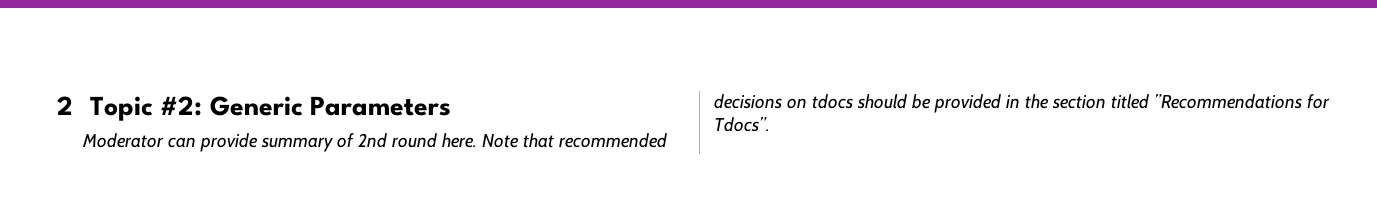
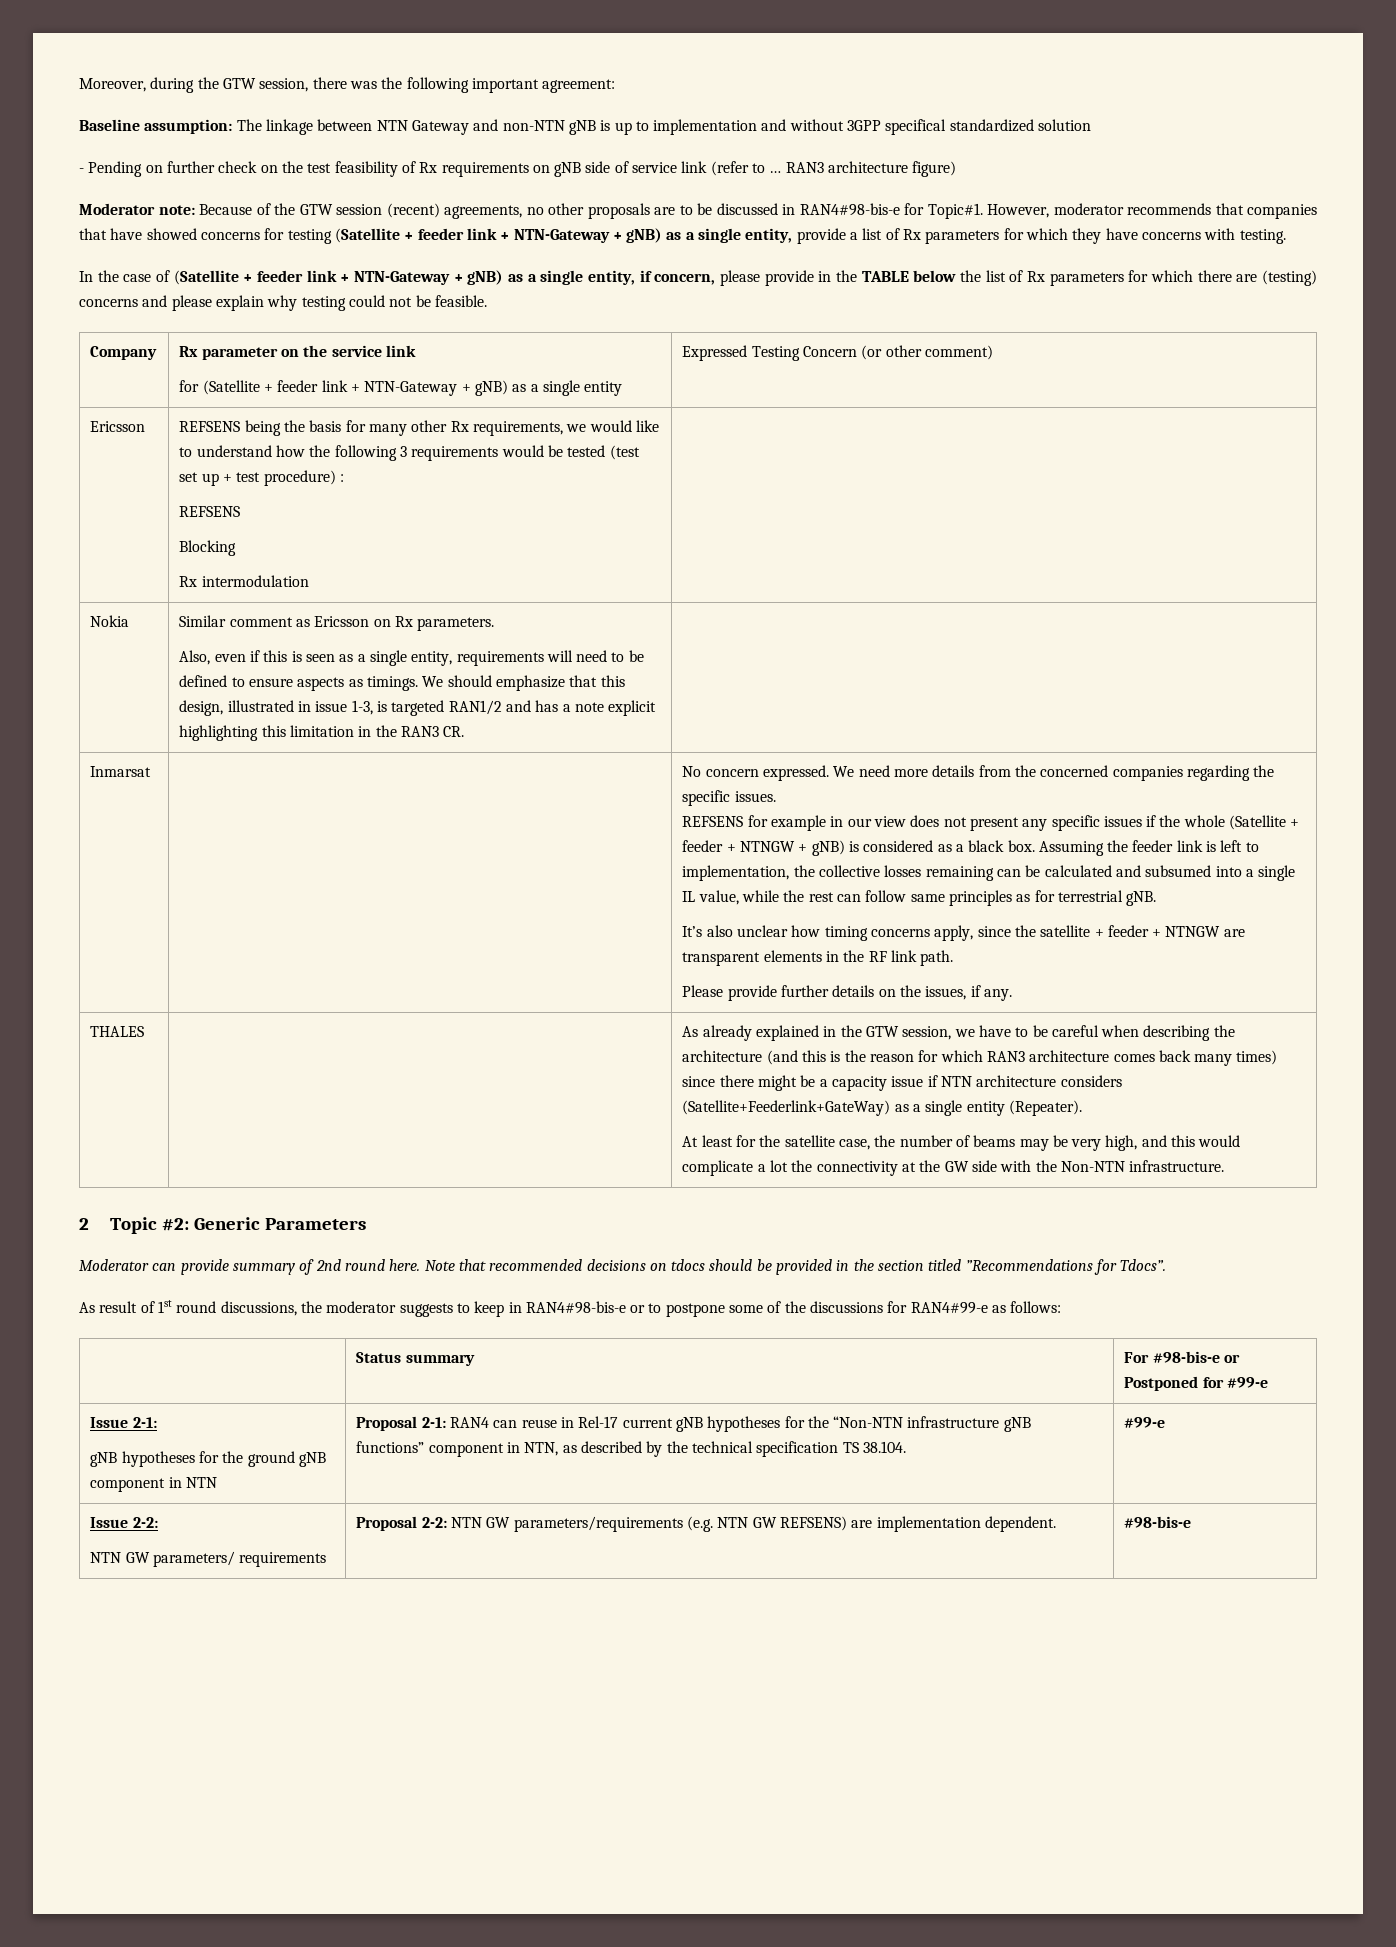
(57, 105) none -> [79,77,616,93] [79,119,1092,135] [79,161,957,177] [79,203,1317,219] [79,228,1286,244] [79,270,1317,286] [79,295,487,311] [90,346,158,360] [179,345,416,360] [179,380,623,396] [682,345,993,361] [90,421,146,432] [179,420,659,436] [179,445,640,461] [179,470,344,486] [179,506,241,517] [179,540,237,556] [179,575,309,587] [90,615,130,627] [179,615,495,631] [179,650,644,666] [179,675,625,691] [179,700,657,716] [179,725,465,741] [90,766,152,777] [682,765,1275,781] [682,790,776,806] [682,815,1300,831] [682,840,1259,856] [682,865,1296,881] [682,890,1157,906] [682,925,1245,941] [682,950,954,966] [682,985,1012,1001] [90,1026,145,1037] [682,1025,1235,1041] [682,1050,1278,1066] [682,1075,1122,1091] [682,1100,1082,1116] [682,1135,1241,1151] [682,1160,1225,1176] Moreover, during the GTW session, there was the following important agreement: // Baseline assumption: The linkage between NTN Gateway and non-NTN gNB is up to implementation and without 3GPP specifical standardized solution // - Pending on further check on the test feasibility of Rx requirements on gNB side of service link (refer to … RAN3 architecture figure) // Moderator note: Because of the GTW session (recent) agreements, no other proposals are to be discussed in RAN4#98-bis-e for Topic#1. However, moderator recommends that companies that have showed concerns for testing (Satellite + feeder link + NTN-Gateway + gNB) as a single entity, provide a list of Rx parameters for which they have concerns with testing. // In the case of (Satellite + feeder link + NTN-Gateway + gNB) as a single entity, if concern, please provide in the TABLE below the list of Rx parameters for which there are (testing) concerns and please explain why testing could not be feasible. // Company | Rx parameter on the service link // for (Satellite + feeder link + NTN-Gateway + gNB) as a single entity | Expressed Testing Concern (or other comment) // Ericsson | REFSENS being the basis for many other Rx requirements, we would like to understand how the following 3 requirements would be tested (test set up + test procedure) : // REFSENS // Blocking // Rx intermodulation | // Nokia | Similar comment as Ericsson on Rx parameters. // Also, even if this is seen as a single entity, requirements will need to be defined to ensure aspects as timings. We should emphasize that this design, illustrated in issue 1-3, is targeted RAN1/2 and has a note explicit highlighting this limitation in the RAN3 CR. | // Inmarsat | | No concern expressed. We need more details from the concerned companies regarding the specific issues. // REFSENS for example in our view does not present any specific issues if the whole (Satellite + feeder + NTNGW + gNB) is considered as a black box. Assuming the feeder link is left to implementation, the collective losses remaining can be calculated and subsumed into a single IL value, while the rest can follow same principles as for terrestrial gNB. // It’s also unclear how timing concerns apply, since the satellite + feeder + NTNGW are transparent elements in the RF link path. // Please provide further details on the issues, if any. // THALES | | As already explained in the GTW session, we have to be careful when describing the architecture (and this is the reason for which RAN3 architecture comes back many times) since there might be a capacity issue if NTN architecture considers (Satellite+Feederlink+GateWay) as a single entity (Repeater). // At least for the satellite case, the number of beams may be very high, and this would complicate a lot the connectivity at the GW side with the Non-NTN infrastructure. //
(770, 124) none -> [79,1300,1062,1317] [356,1352,475,1366] [1124,1351,1240,1363] [1124,1376,1268,1391] [90,1417,157,1428] [90,1451,326,1467] [90,1477,217,1492] [356,1416,1031,1432] [356,1441,906,1457] [1124,1417,1166,1428] [90,1517,158,1528] [90,1551,327,1567] [356,1516,1056,1532] [1124,1516,1192,1528] // As result of 1st round discussions, the moderator suggests to keep in RAN4#98-bis-e or to postpone some of the discussions for RAN4#99-e as follows: // | Status summary | For #98-bis-e or Postponed for #99-e // Issue 2-1: // gNB hypotheses for the ground gNB component in NTN | Proposal 2-1: RAN4 can reuse in Rel-17 current gNB hypotheses for the “Non-NTN infrastructure gNB functions” component in NTN, as described by the technical specification TS 38.104. | #99-e // Issue 2-2: // NTN GW parameters/ requirements | Proposal 2-2: NTN GW parameters/requirements (e.g. NTN GW REFSENS) are implementation dependent. | #98-bis-e

